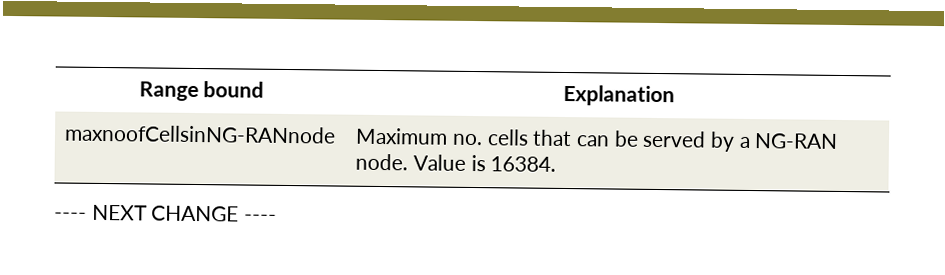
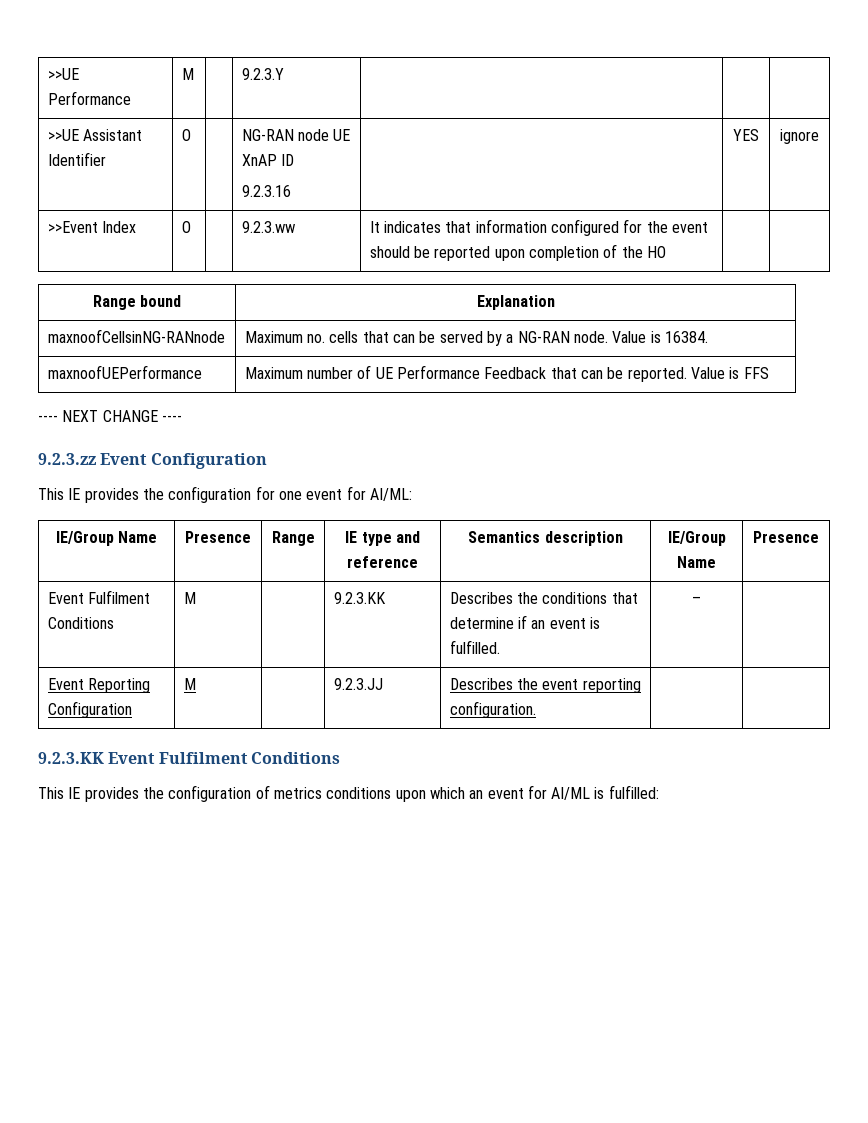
(138, 91) none -> [47,68,79,80] [47,91,131,105] [181,68,194,80] [241,68,284,80] [47,129,143,141] [47,152,106,166] [181,129,191,141] [241,129,351,141] [241,154,295,166] [241,185,291,197] [733,129,759,141] [780,129,819,144] [47,221,137,233] [181,221,191,233] [241,221,295,233] [369,219,709,236] [369,244,667,261] >>UE Performance | M | | 9.2.3.Y | | | // >>UE Assistant Identifier | O | | NG-RAN node UE XnAP ID // 9.2.3.16 | | YES | ignore // >>Event Index | O | | 9.2.3.ww | It indicates that information configured for the event should be reported upon completion of the HO | | //
[54,204,278,222] // ---- NEXT CHANGE ---- -> [47,365,202,379] [244,365,769,382] [38,410,182,422] [38,453,267,469] [38,486,412,503] [55,531,158,546] [185,531,252,543] [271,531,315,546] [345,531,420,546] [347,556,418,568] [468,531,623,546] [667,531,726,546] [677,556,716,568] [753,531,819,543] [47,590,151,604] [47,617,114,629] [183,592,196,604] [333,592,386,604] [449,592,638,604] [449,615,601,629] [449,640,500,654] [692,596,701,604] [47,678,151,693] [47,701,132,718] [183,678,196,690] [333,678,383,690] [449,678,641,693] [449,701,536,718] [38,752,340,764] [38,785,659,802] // maxnoofUEPerformance | Maximum number of UE Performance Feedback that can be reported. Value is FFS // ---- NEXT CHANGE ---- // 9.2.3.zz Event Configuration // This IE provides the configuration for one event for AI/ML: // IE/Group Name | Presence | Range | IE type and reference | Semantics description | IE/Group Name | Presence // Event Fulfilment Conditions | M | | 9.2.3.KK | Describes the conditions that determine if an event is fulfilled. | – | // Event Reporting Configuration | M | | 9.2.3.JJ | Describes the event reporting configuration. | | // 9.2.3.KK Event Fulfilment Conditions // This IE provides the configuration of metrics conditions upon which an event for AI/ML is fulfilled:

